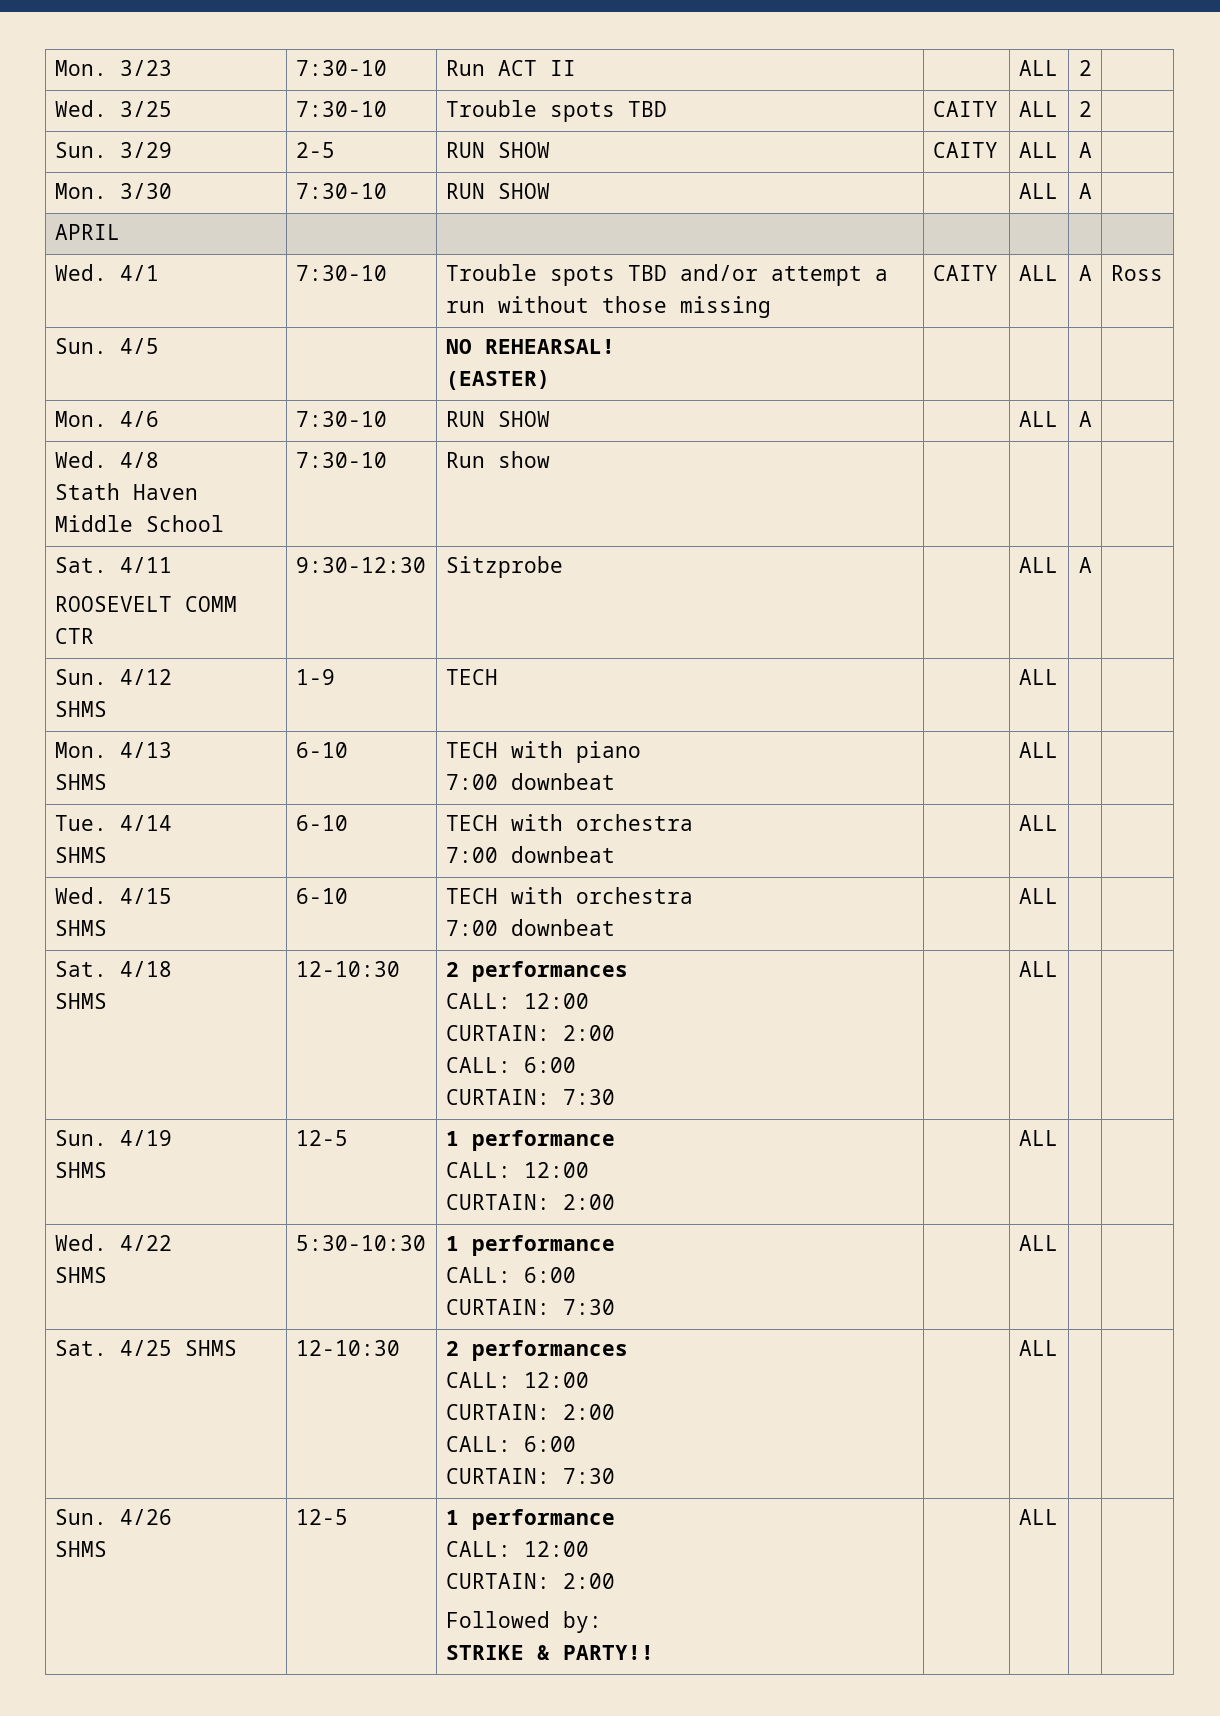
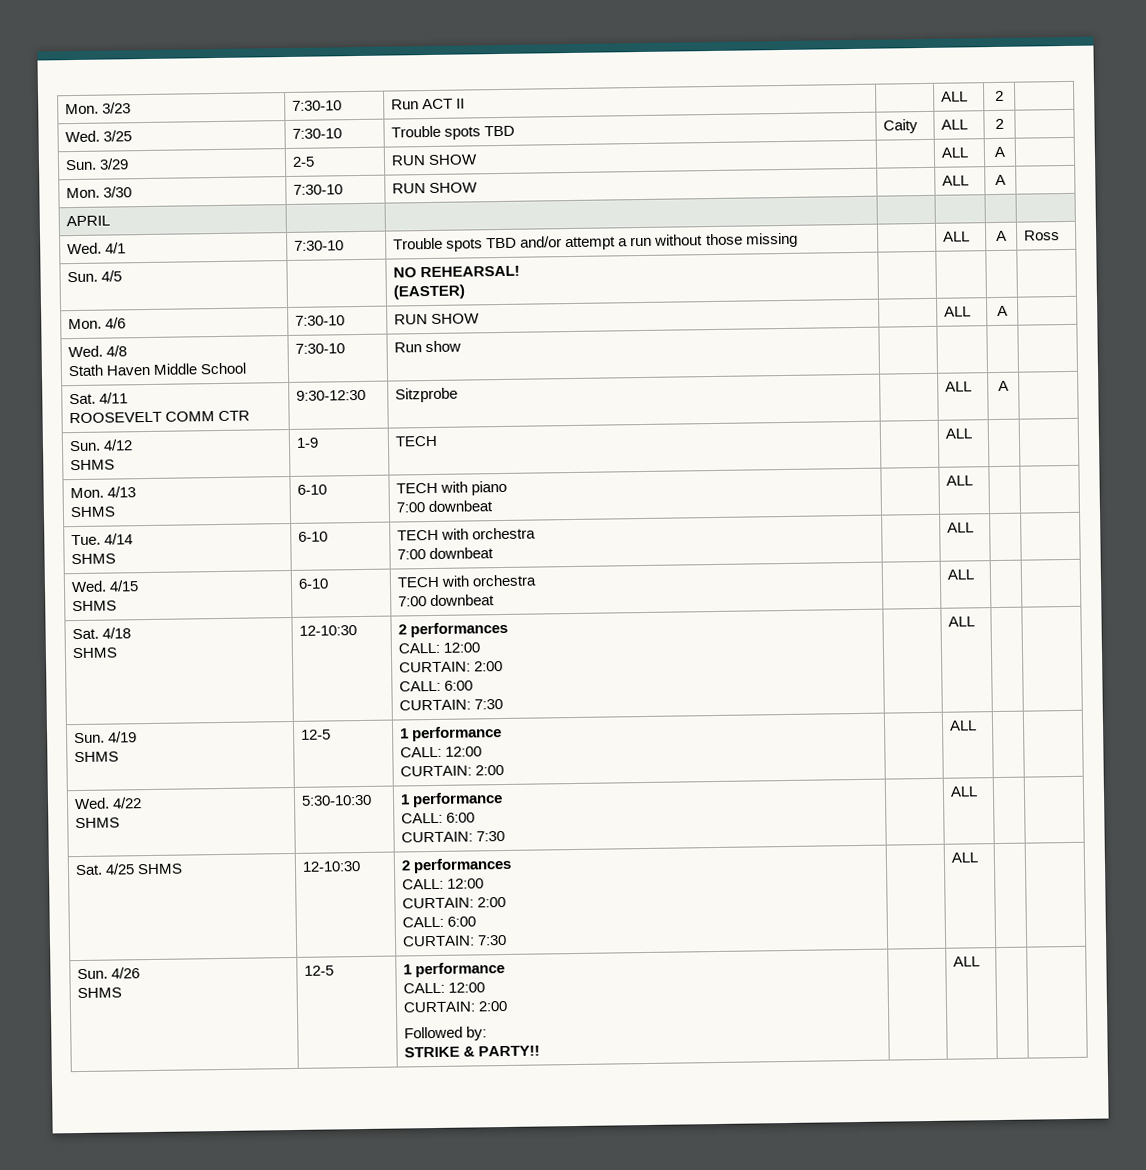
[932,101,998,117] CAITY -> [883,119,919,134] Caity
[932,142,998,158] CAITY -> (479, 159) none
[932,265,998,281] CAITY -> (798, 240) none

